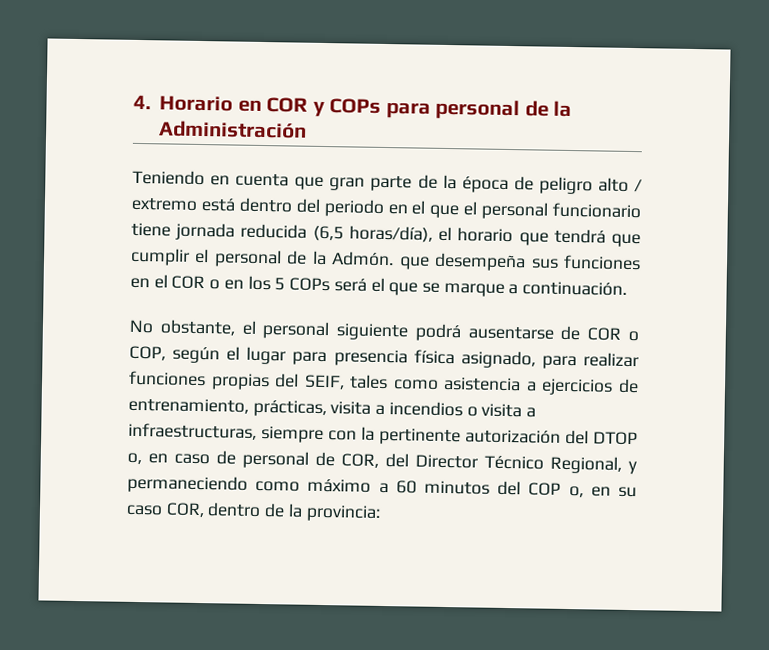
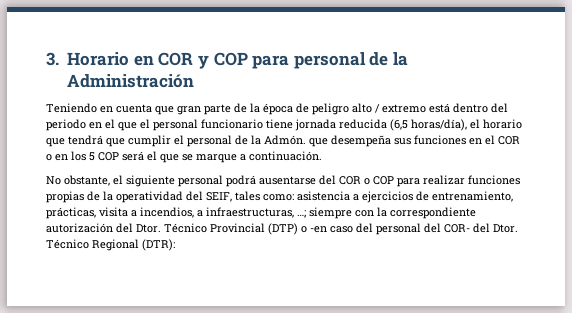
[133,94,151,110] 4. -> [46,52,59,66] 3.
[329,98,382,114] COPs -> [213,52,248,66] COP
[289,277,331,292] COPs -> [98,152,119,161] COP
[262,321,410,341] personal siguiente -> [126,175,223,187] siguiente personal
[560,325,639,342] [129,345,536,369] de COR o COP, según el lugar para presencia física asignado, -> [319,175,394,185] del COR o COP
(270, 382) none -> [87,191,183,203] de la operatividad
[392,379,439,390] como -> [263,194,294,201] como:
[388,401,523,418] incendios o visita -> [140,207,194,218] incendios,
(257, 431) none -> [297,210,306,218] …;
[379,427,461,446] pertinente -> [390,207,476,219] correspondiente
[593,431,638,446] [127,450,637,475] [127,474,637,498] [126,502,381,522] DTOP o, en caso de personal de COR, del Director Técnico Regional, y permaneciendo como máximo a 60 minutos del COP o, en su caso COR, dentro de la provincia: -> [136,223,518,235] [46,239,175,251] Dtor. Técnico Provincial (DTP) o -en caso del personal del COR- del Dtor. Técnico Regional (DTR):

